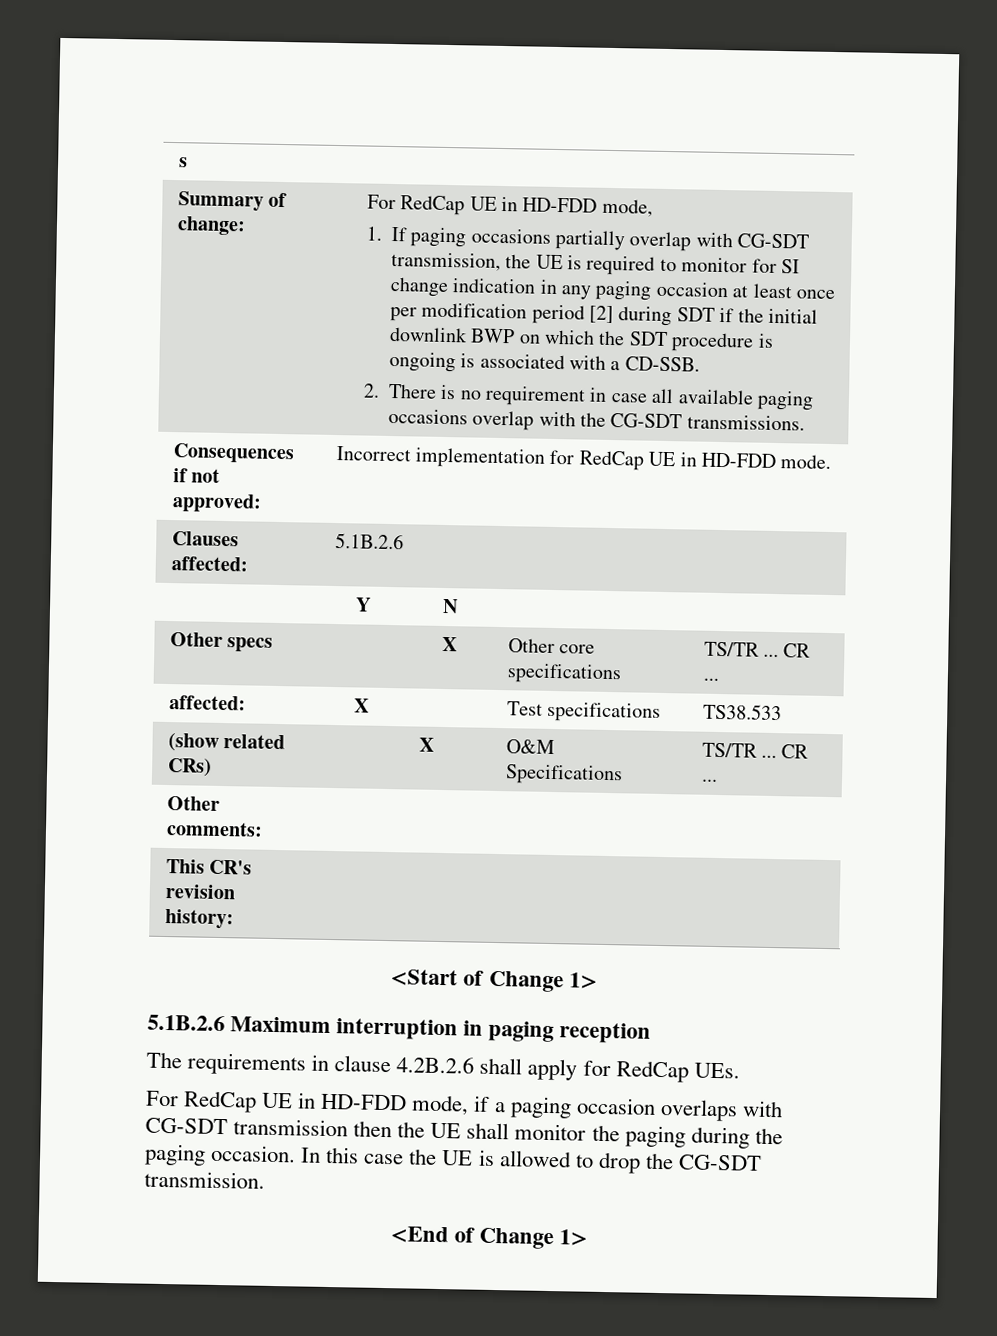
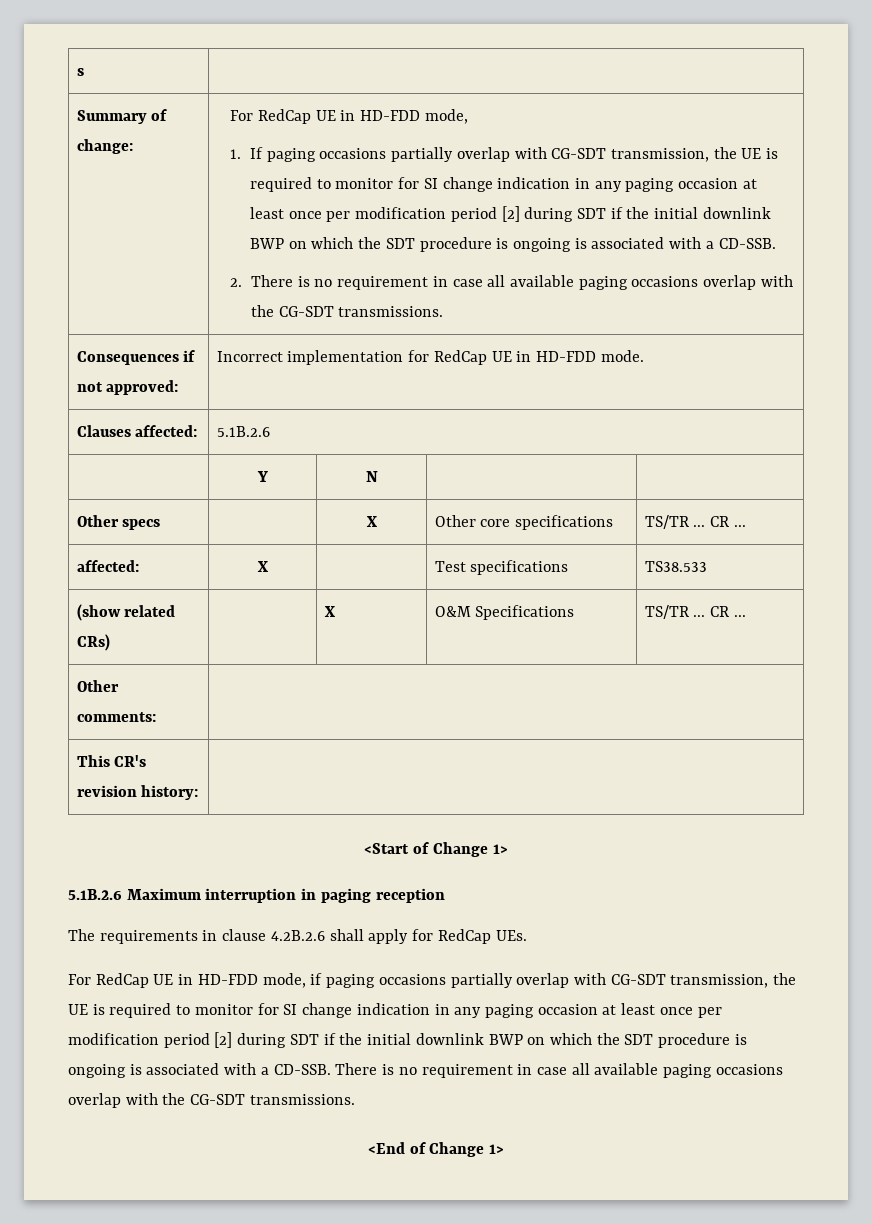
[493,1096,783,1122] [145,1117,783,1149] [144,1143,762,1174] [144,1170,265,1189] a paging occasion overlaps with CG-SDT transmission then the UE shall monitor the paging during the paging occasion. In this case the UE is allowed to drop the CG-SDT transmission. -> [326,973,797,988] [68,1003,722,1018] [68,1032,747,1048] [68,1063,783,1078] [68,1093,355,1108] paging occasions partially overlap with CG-SDT transmission, the UE is required to monitor for SI change indication in any paging occasion at least once per modification period [2] during SDT if the initial downlink BWP on which the SDT procedure is ongoing is associated with a CD-SSB. There is no requirement in case all available paging occasions overlap with the CG-SDT transmissions.

